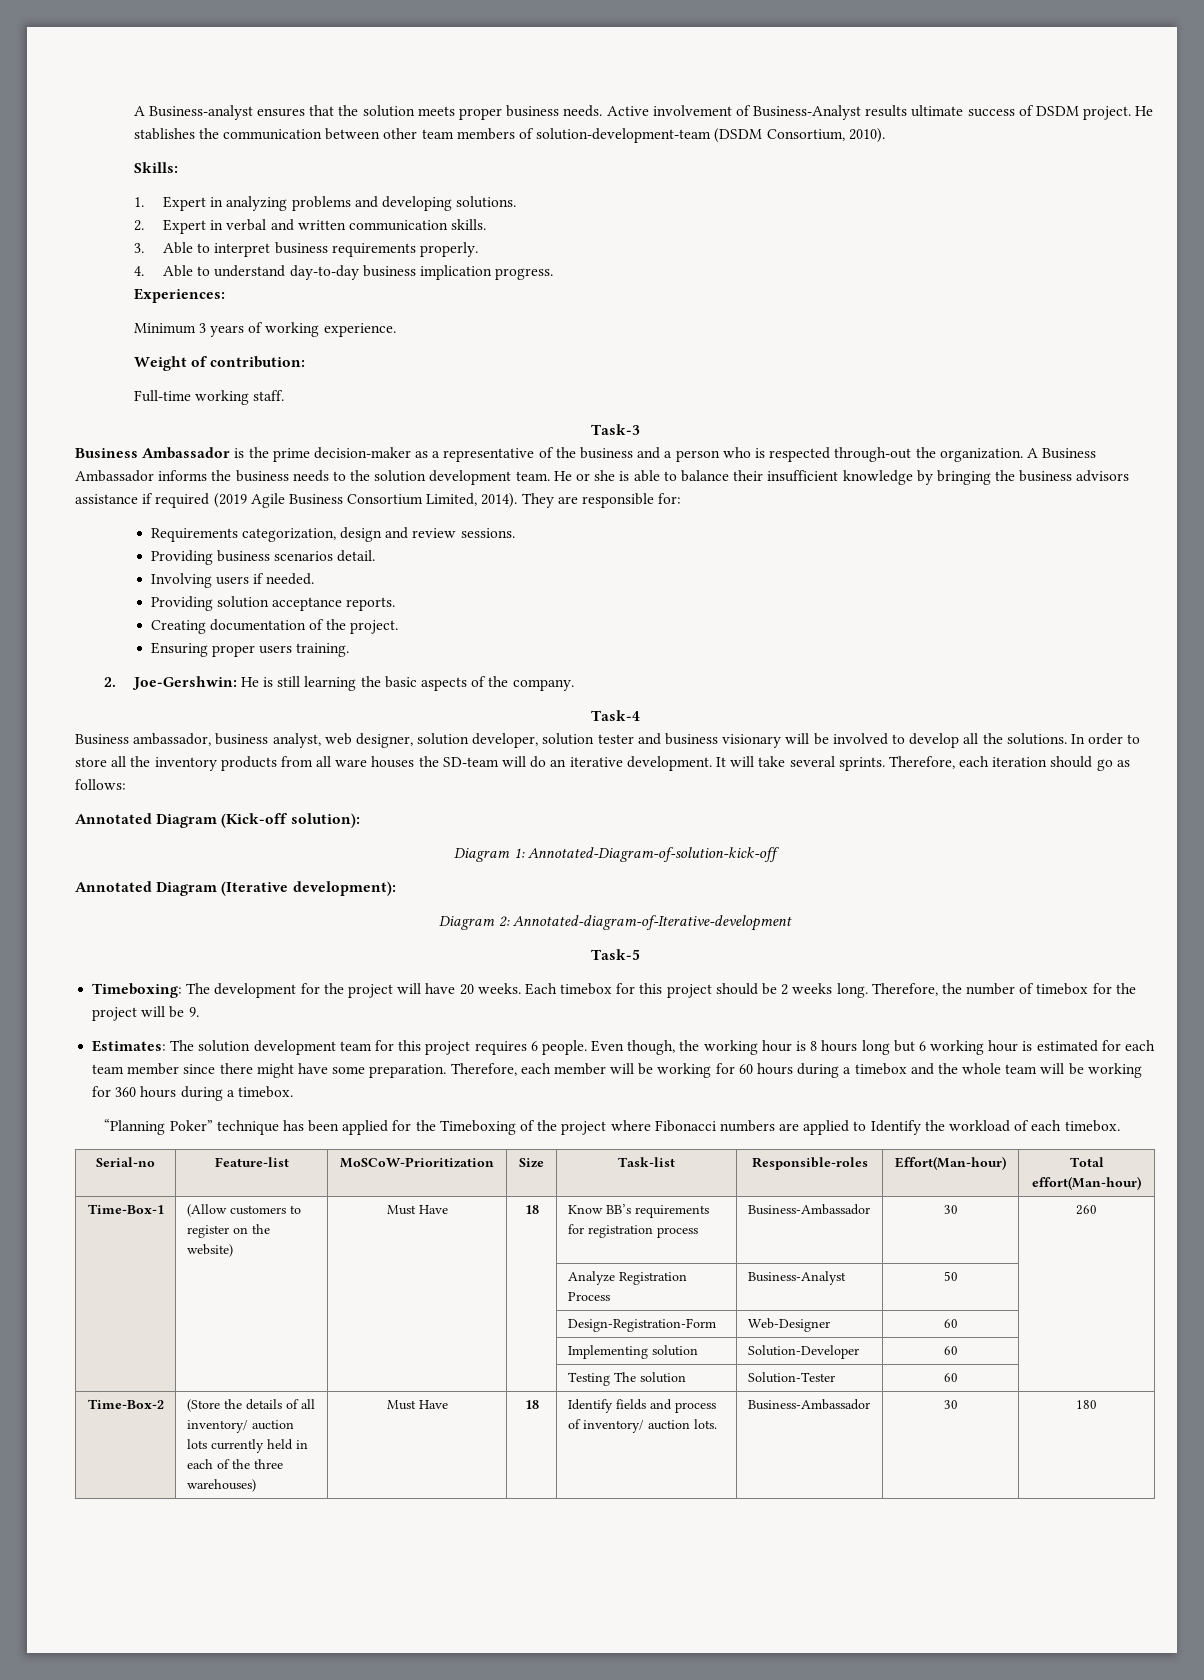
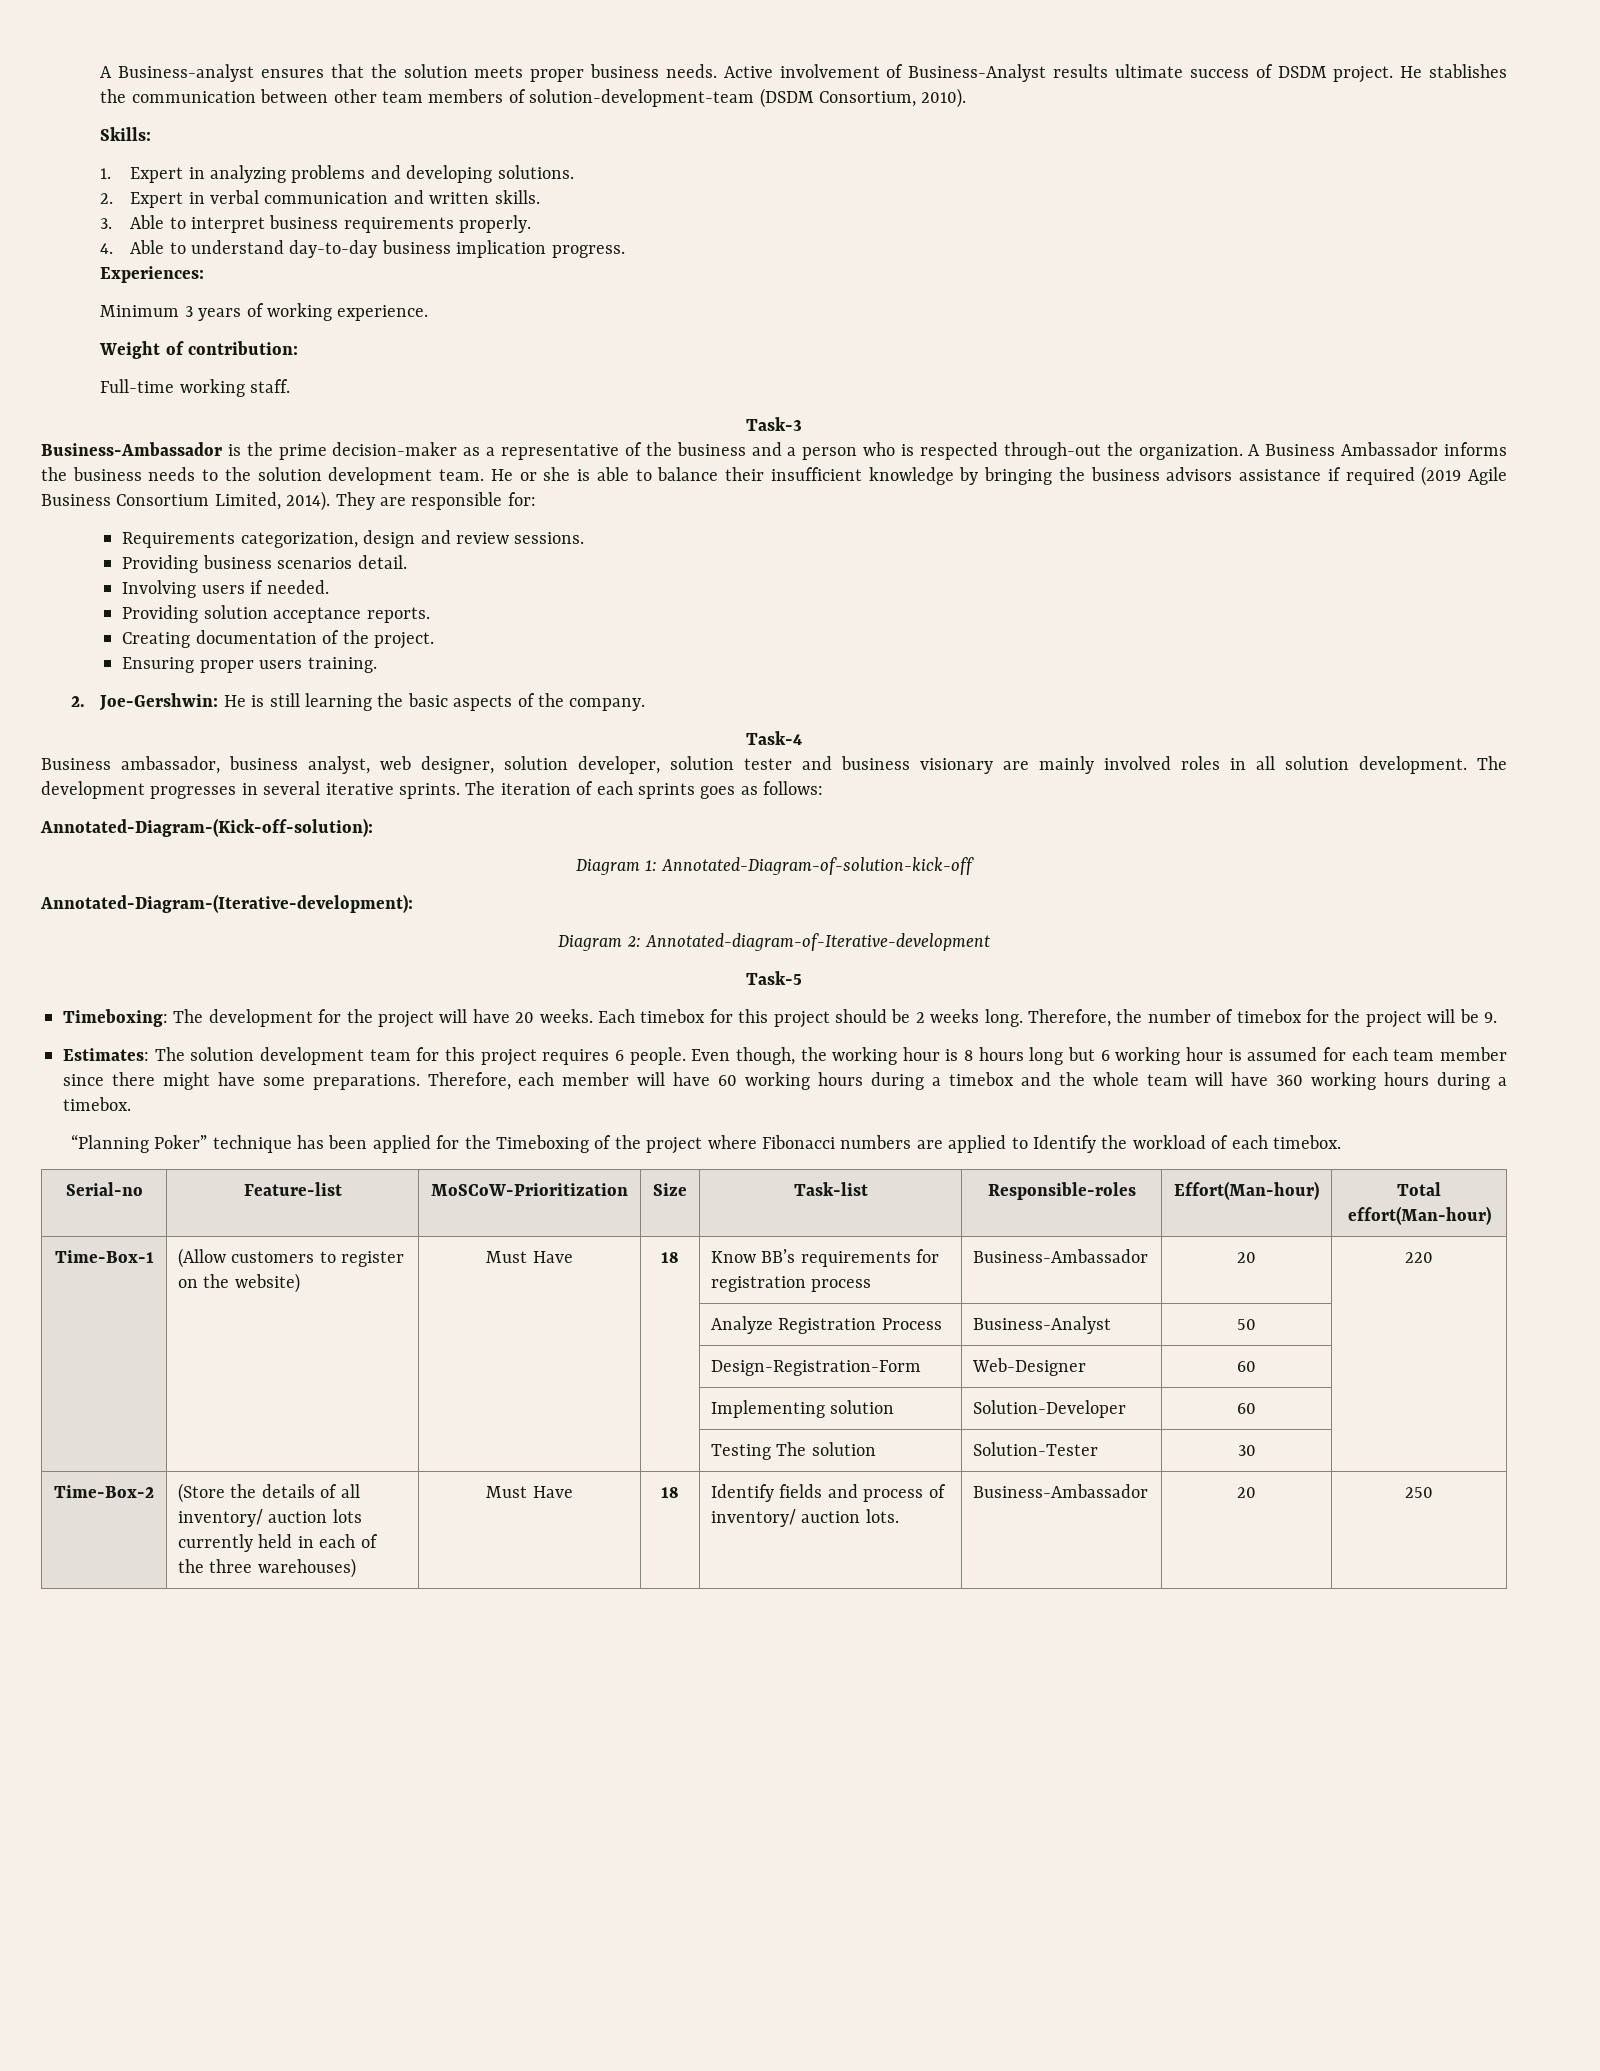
(267, 225) none -> [264,192,389,204] communication
[348,220,448,231] communication -> (490, 198) none
[75,447,231,459] Business Ambassador -> [41,442,222,456] Business-Ambassador
[785,733,1141,748] [75,756,1130,771] [75,779,126,790] [75,813,360,828] will be involved to develop all the solutions. In order to store all the inventory products from all ware houses the SD-team will do an iterative development. It will take several sprints. Therefore, each iteration should go as follows: // Annotated Diagram (Kick-off solution): -> [1003,756,1507,774] [41,781,824,799] [40,818,373,837] are mainly involved roles in all solution development. The development progresses in several iterative sprints. The iteration of each sprints goes as follows: // Annotated-Diagram-(Kick-off-solution):
[75,881,396,896] Annotated Diagram (Iterative development): -> [40,894,413,913] Annotated-Diagram-(Iterative-development):
[1036,1040,1098,1052] estimated -> [1247,1047,1318,1061] assumed
[369,1064,447,1078] preparation. -> [312,1074,420,1090] preparations.
[638,1063,753,1078] be working for 60 -> [673,1072,811,1090] have 60 working
[1068,1063,1142,1078] [92,1086,137,1097] be working for 360 -> [1231,1072,1377,1090] have 360 working
[943,1205,958,1214] [1076,1205,1097,1215] 30 | 260 -> [1237,1252,1256,1263] [1405,1252,1433,1263] 20 | 220
[943,1373,958,1382] 60 -> [1237,1445,1256,1456] 30
[943,1400,958,1409] [1076,1400,1097,1409] 30 | 180 -> [1237,1487,1256,1498] [1405,1487,1433,1498] 20 | 250

